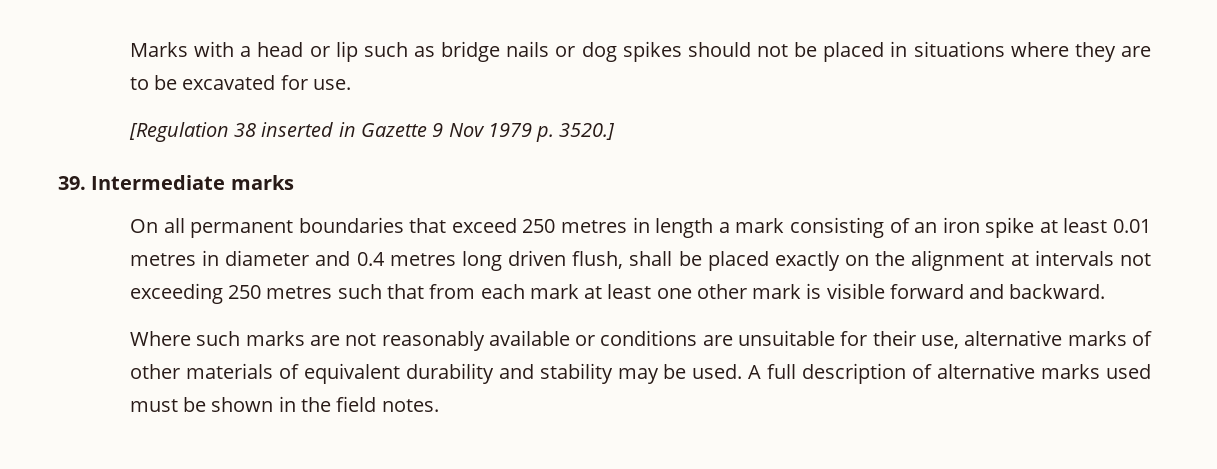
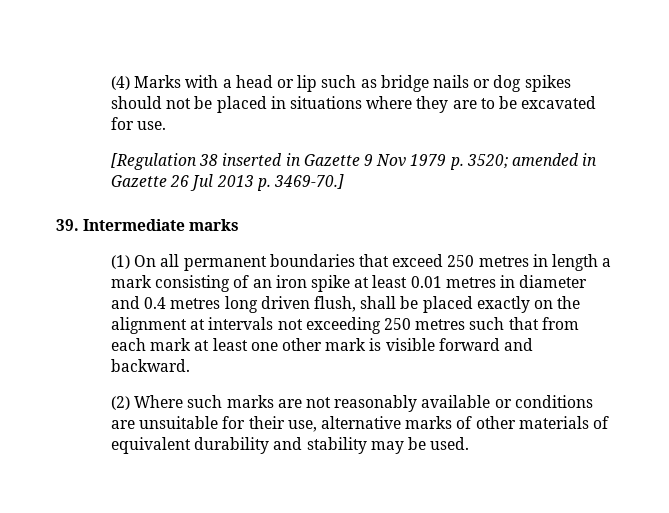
(129, 49) none -> [111,76,131,90] (4)
[559,123,616,140] 3520.] -> [466,153,598,169] [111,174,345,191] 3520; amended in Gazette 26 Jul 2013 p. 3469-70.]
(294, 182) none -> [111,255,131,269] (1)
(1106, 291) none -> [111,396,131,410] (2)
[748,363,1151,384] [129,396,439,412] A full description of alternative marks used must be shown in the field notes. -> (470, 443) none

